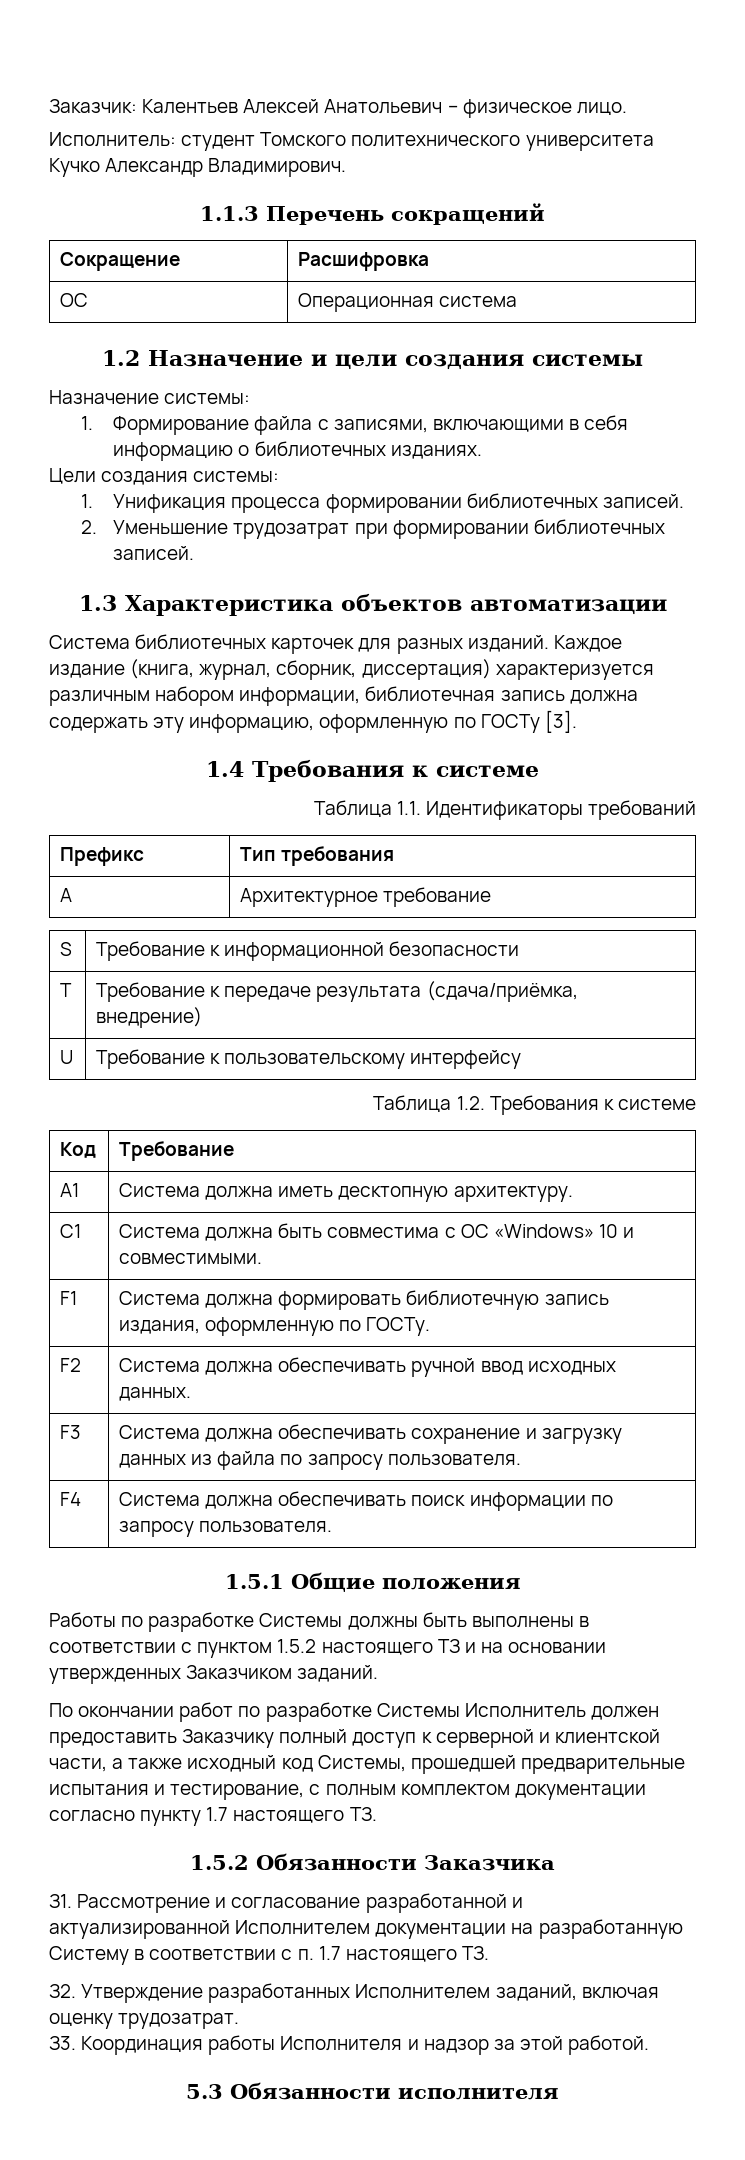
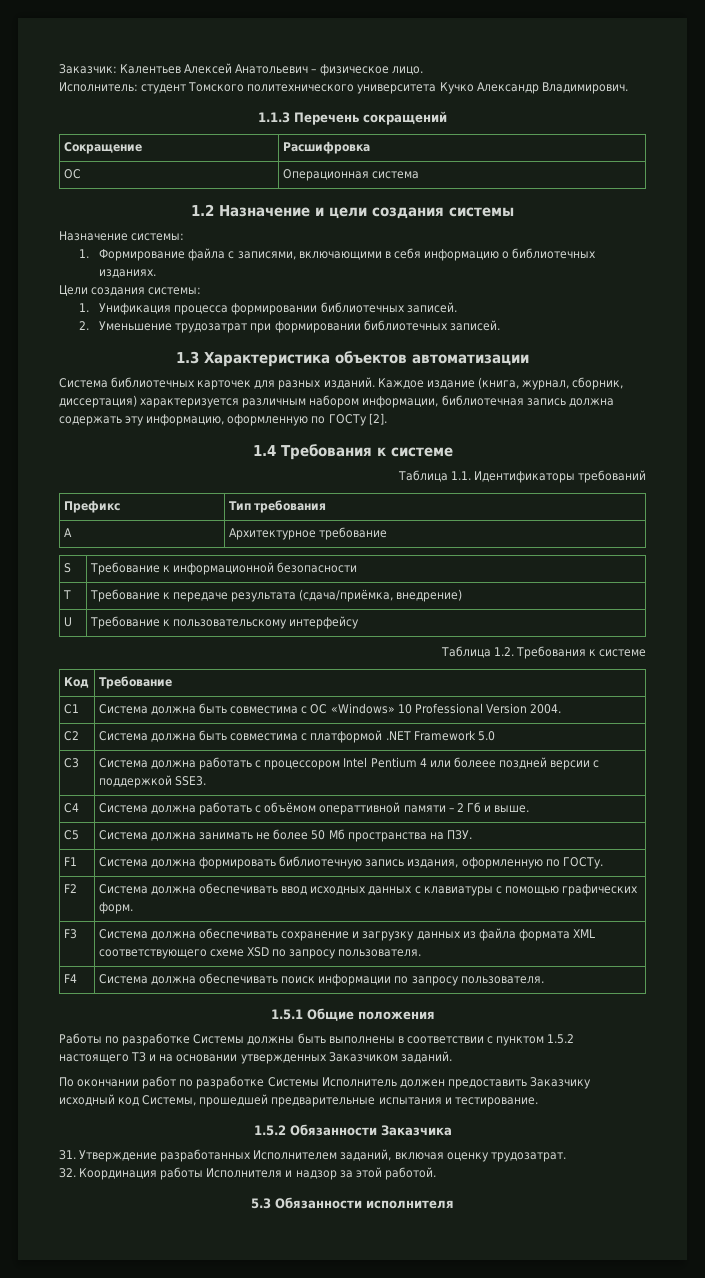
[544,710,577,733] [3]. -> [368,413,387,425] [2].
[60,1183,80,1197] [119,1183,573,1202] // А1 | Система должна иметь десктопную архитектуру. -> (172, 682) none
[623,1227,635,1238] [119,1253,263,1264] и совместимыми. -> [414,703,561,714] [63,731,79,741] [98,730,495,743] [63,758,79,768] [98,757,600,770] [98,775,207,788] [63,803,79,813] [98,802,530,815] [63,830,79,840] [98,829,472,842] Professional Version 2004. // С2 | Система должна быть совместима с платформой .NET Framework 5.0 // С3 | Система должна работать с процессором Intel Pentium 4 или болеее поздней версии с поддержкой SSE3. // С4 | Система должна работать с объёмом операттивной памяти – 2 Гб и выше. // С5 | Система должна занимать не более 50 Мб пространства на ПЗУ.
[411,1358,476,1377] ручной -> (279, 888) none
[119,1387,192,1401] данных. -> [368,884,638,896] [98,902,133,914] данных c клавиатуры с помощью графических форм.
(276, 1460) none -> [518,929,595,941] [98,947,270,959] формата XML соответствующего схеме XSD
[279,1729,660,1748] [49,1758,183,1772] полный доступ к серверной и клиентской части, а также -> (591, 1083) none
[170,1784,646,1800] [49,1807,377,1826] [190,1853,555,1871] [49,1893,523,1913] [49,1919,683,1939] [49,1946,489,1965] [49,1984,76,1998] тестирование, с полным комплектом документации согласно пункту 1.7 настоящего ТЗ. // 1.5.2 Обязанности Заказчика // З1. Рассмотрение и согласование разработанной и актуализированной Исполнителем документации на разработанную Систему в соответствии с п. 1.7 настоящего ТЗ. // З2. -> [454,1097,538,1107] [253,1124,452,1136] [59,1150,76,1160] тестирование. // 1.5.2 Обязанности Заказчика // З1.
[49,2036,76,2050] З3. -> [59,1168,76,1178] З2.

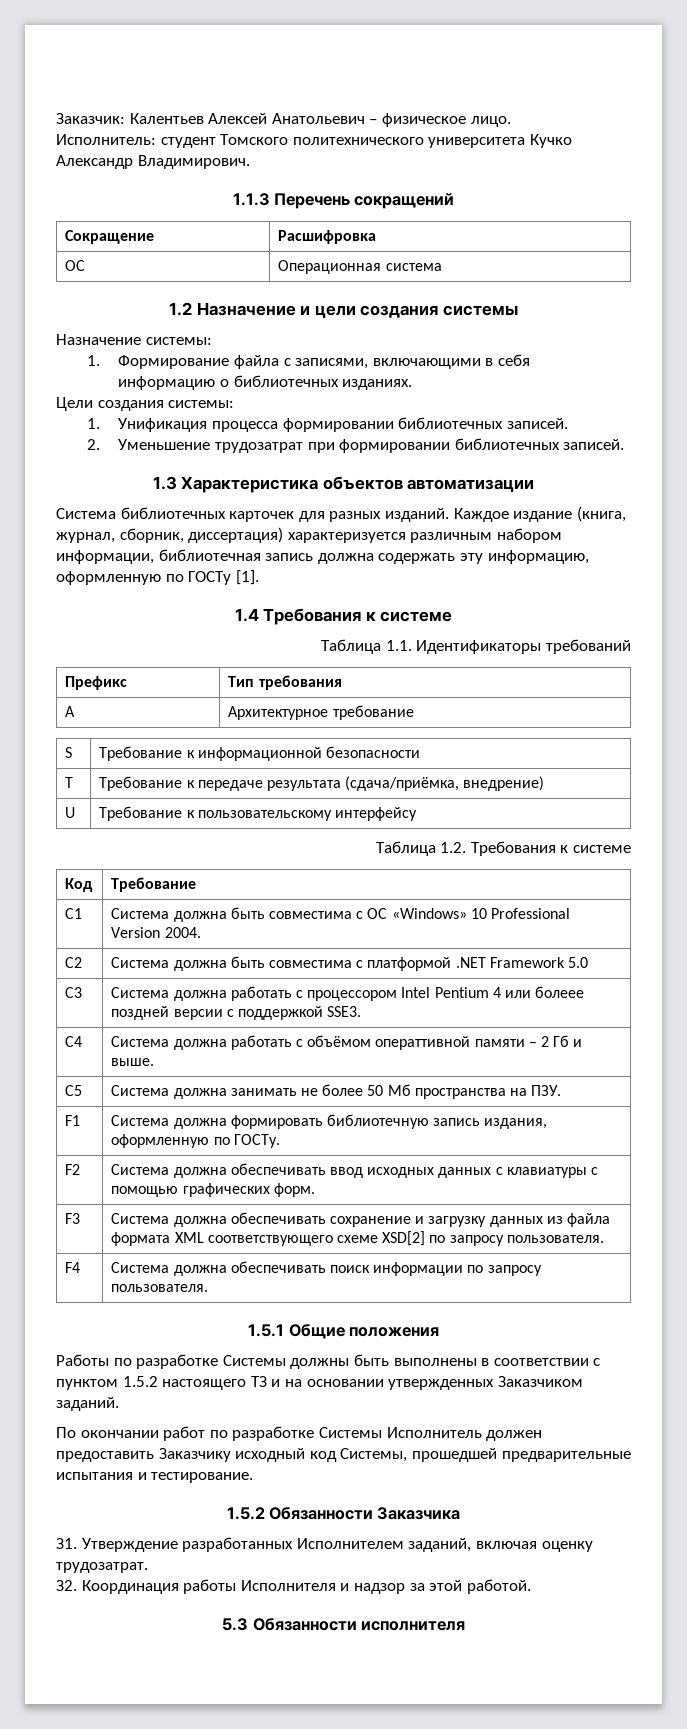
[368,413,387,425] [2]. -> [235,570,259,585] [1].
[247,947,270,957] XSD -> [382,1231,426,1246] XSD[2]

